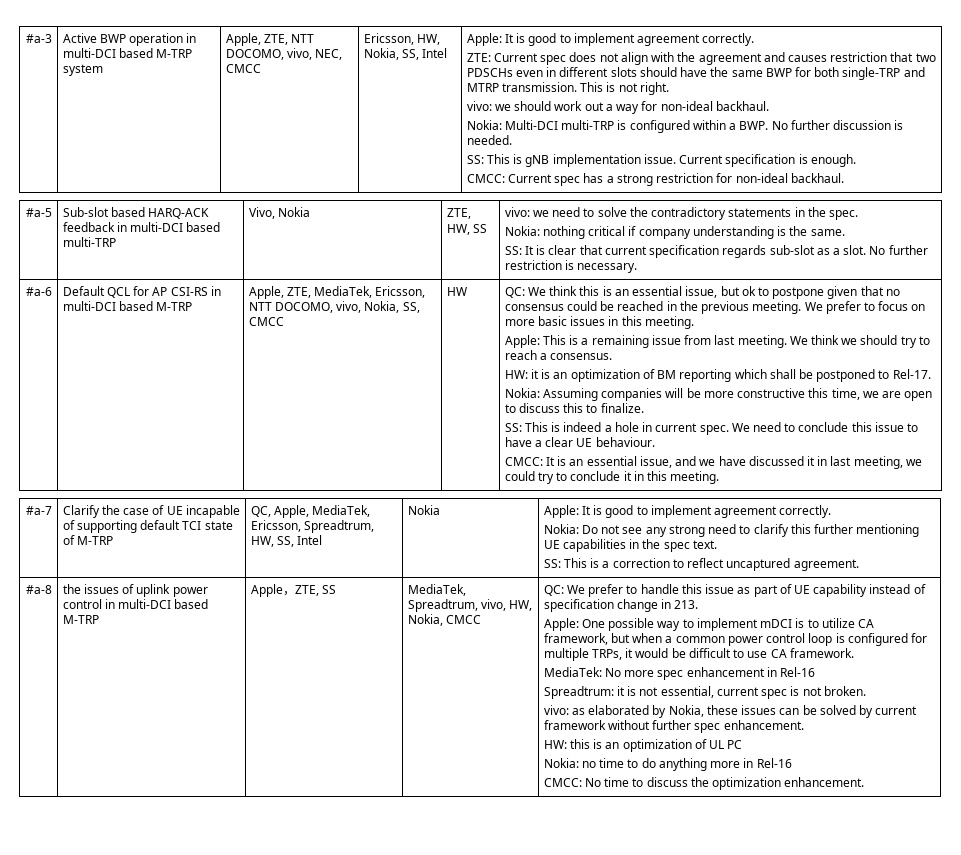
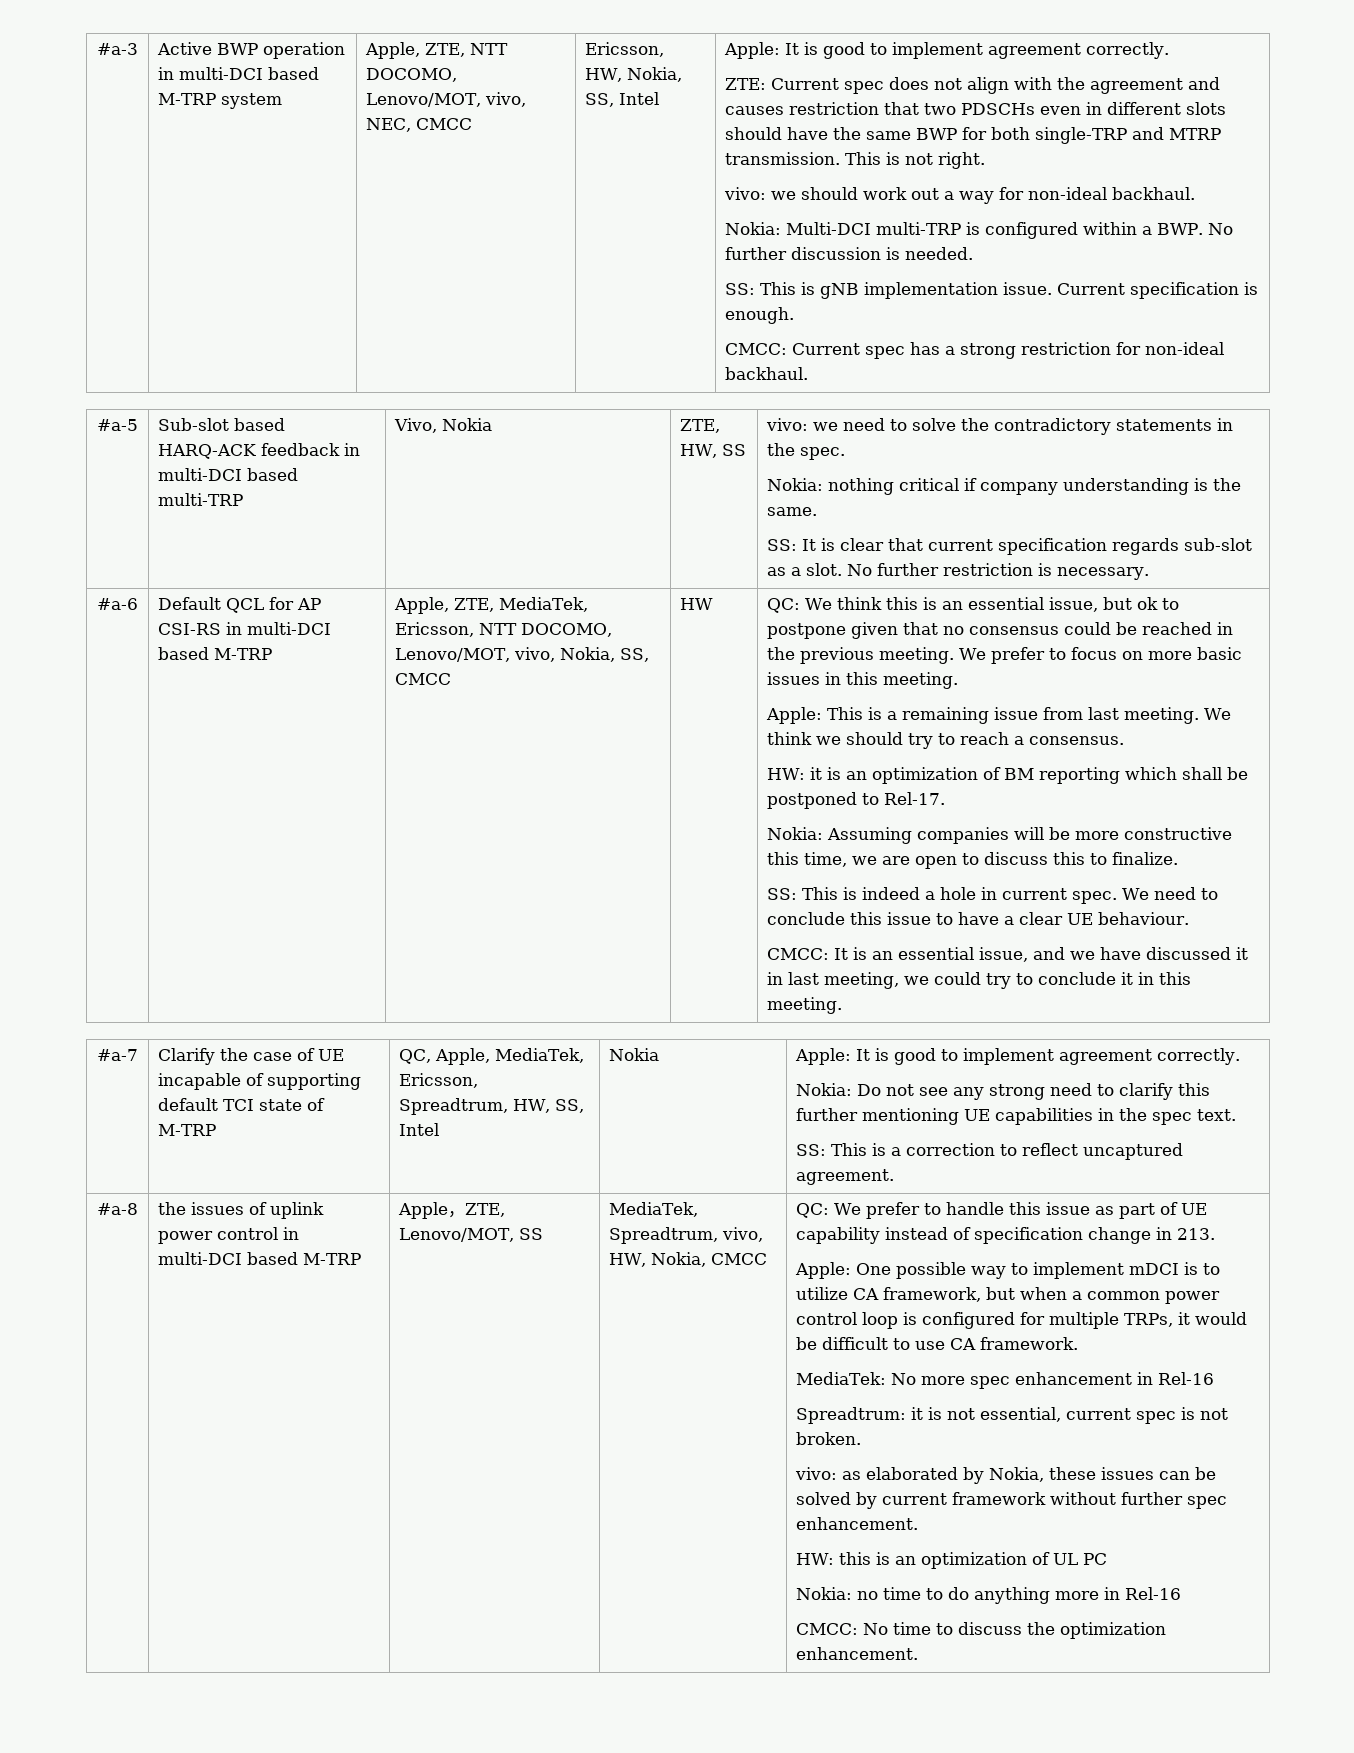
(284, 54) none -> [366,93,482,107] Lenovo/MOT,
(333, 307) none -> [395,648,511,662] Lenovo/MOT,
(319, 590) none -> [399,1228,515,1242] Lenovo/MOT,

